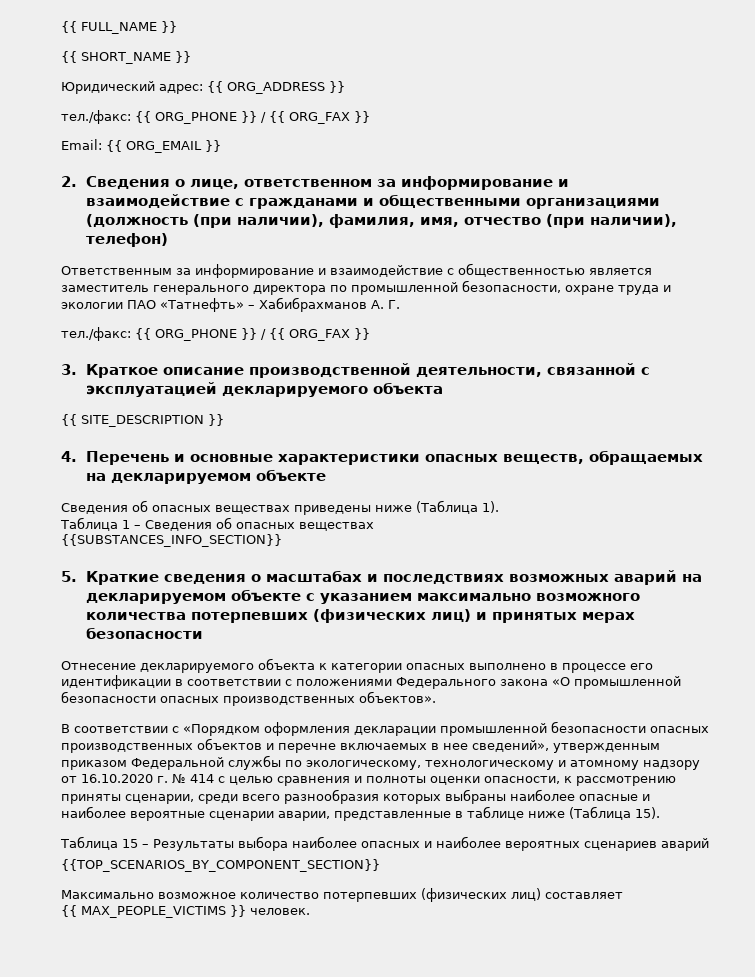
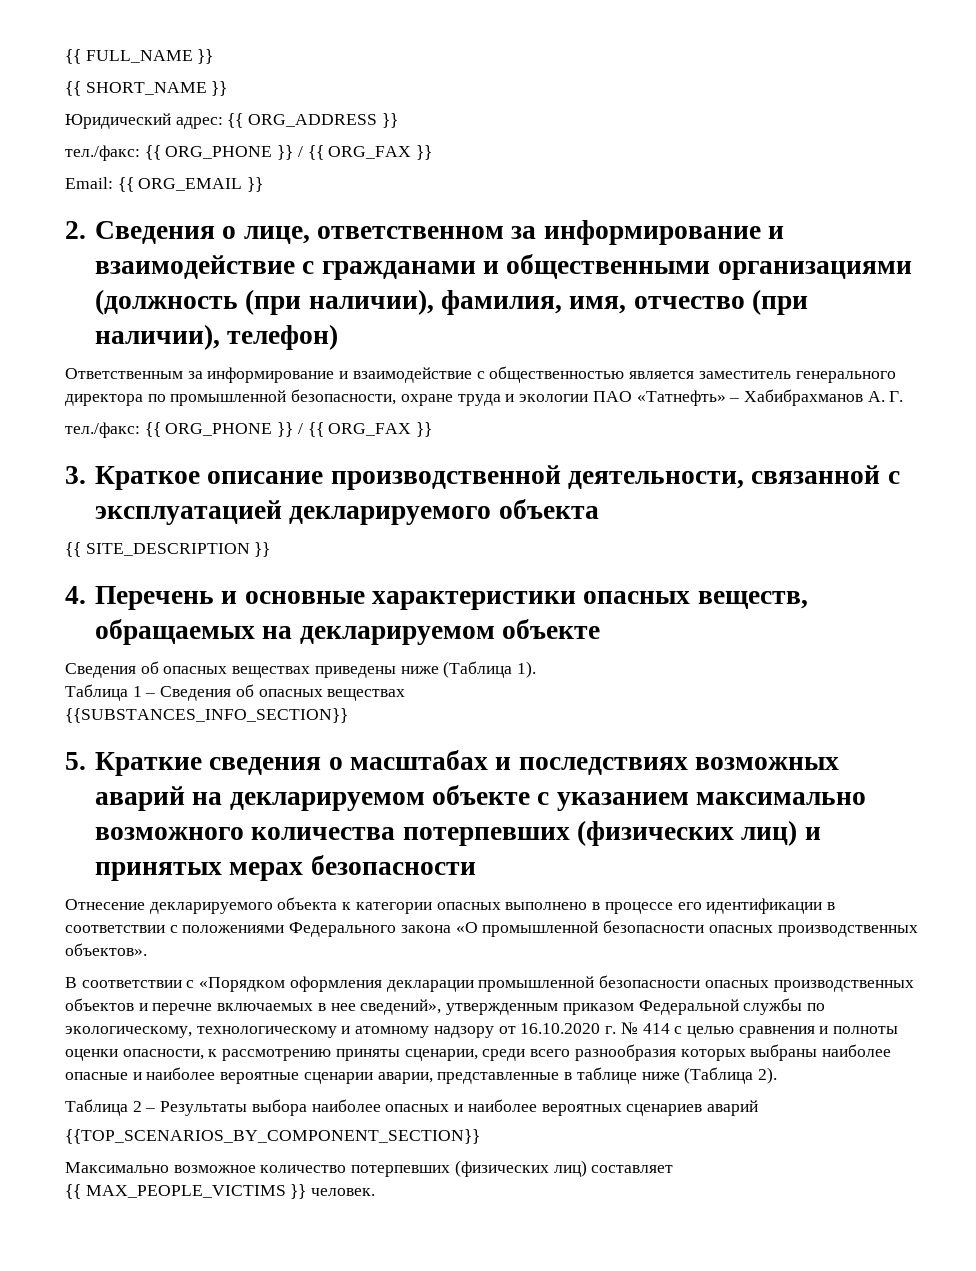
[635,807,660,819] [60,836,138,850] 15). // Таблица 15 -> [757,1067,777,1084] [65,1099,142,1116] 2). // Таблица 2

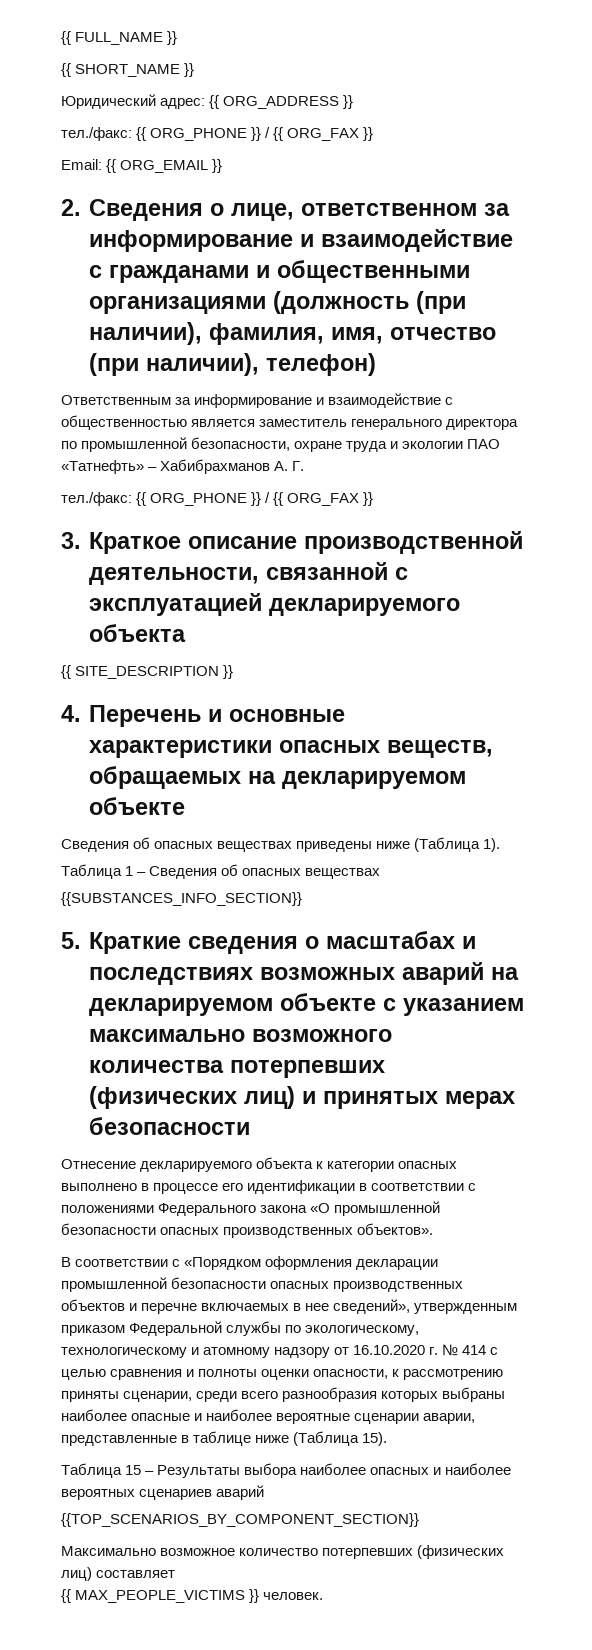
[757,1067,777,1084] [65,1099,142,1116] 2). // Таблица 2 -> [362,1432,388,1446] [61,1463,142,1478] 15). // Таблица 15

